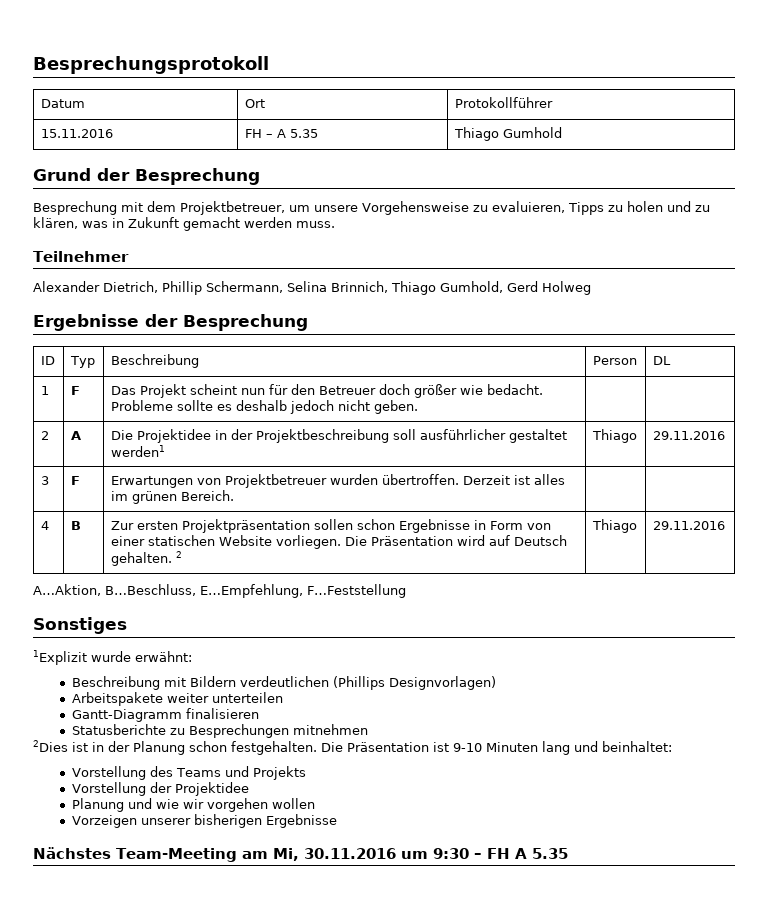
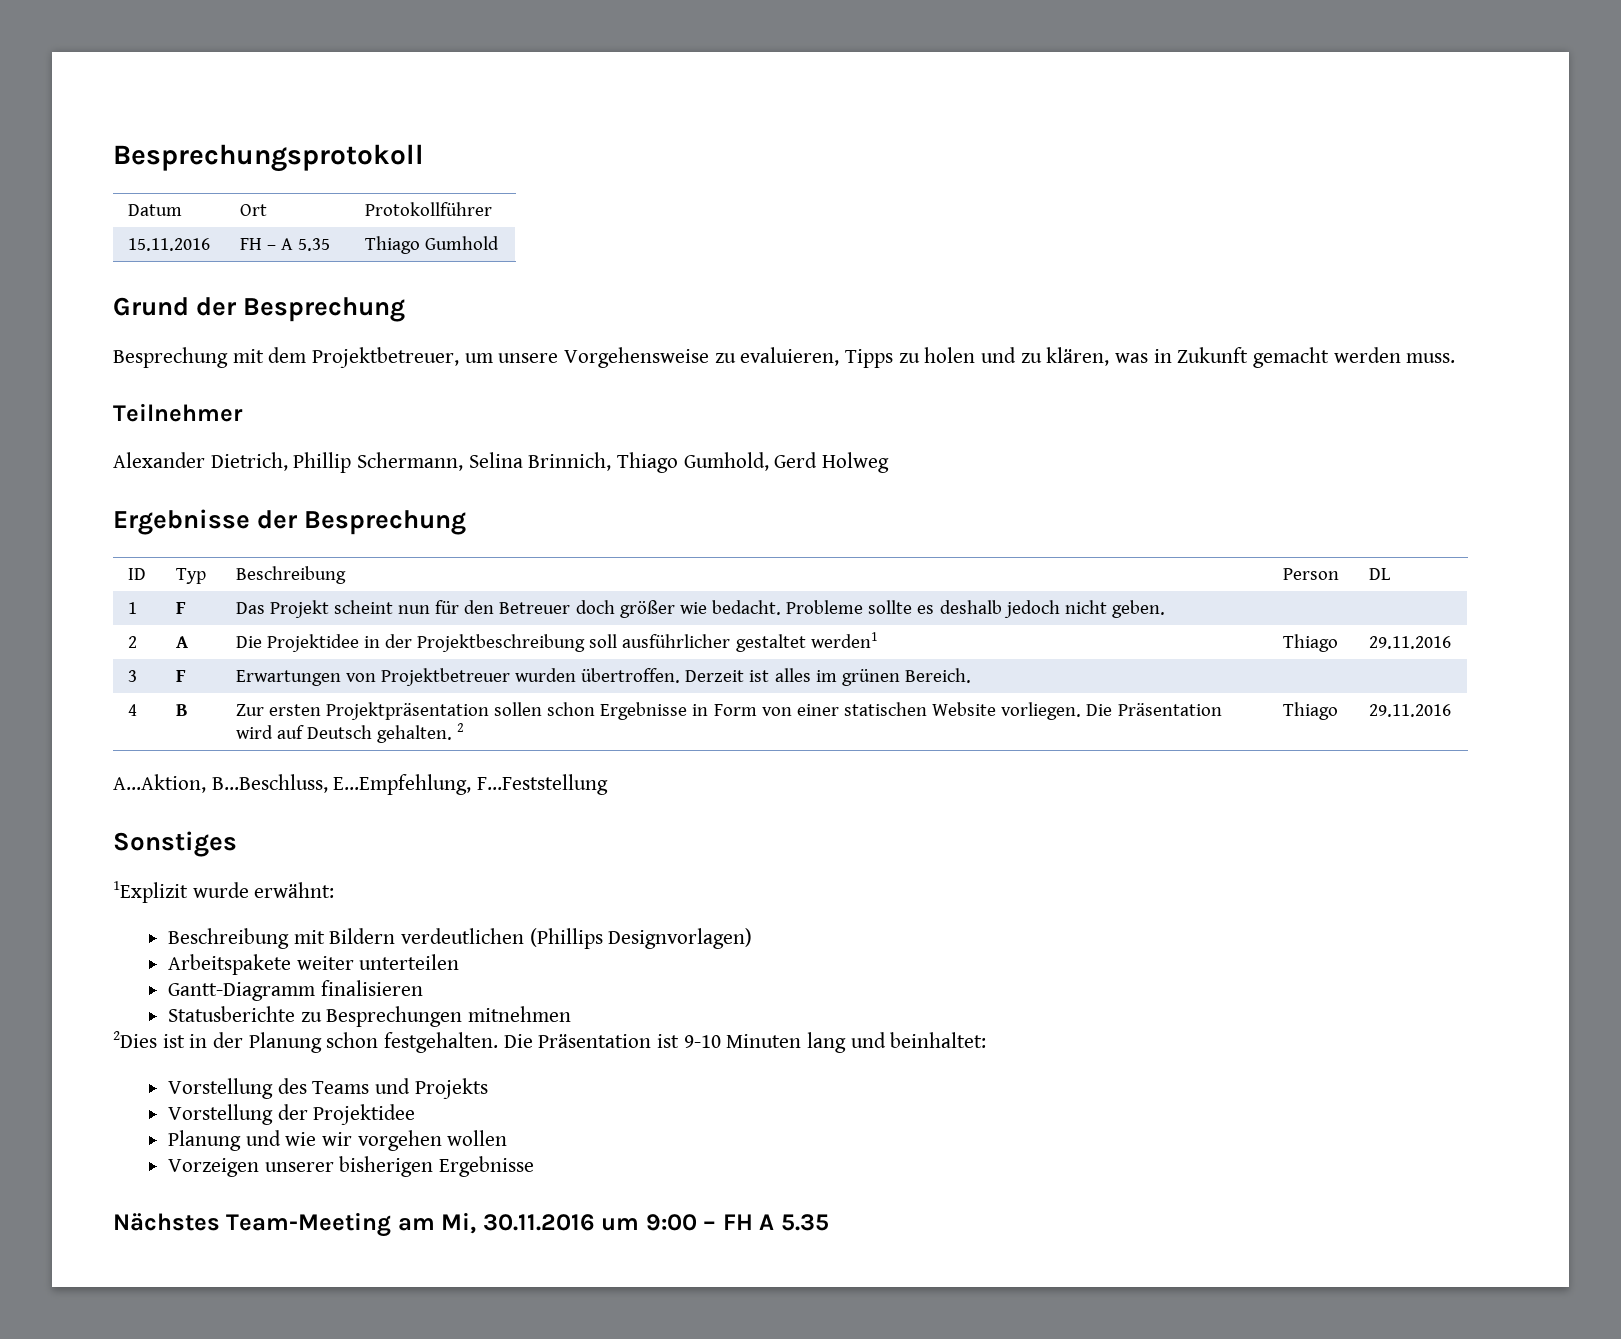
[432,848,469,859] 9:30 -> [645,1214,697,1231] 9:00

